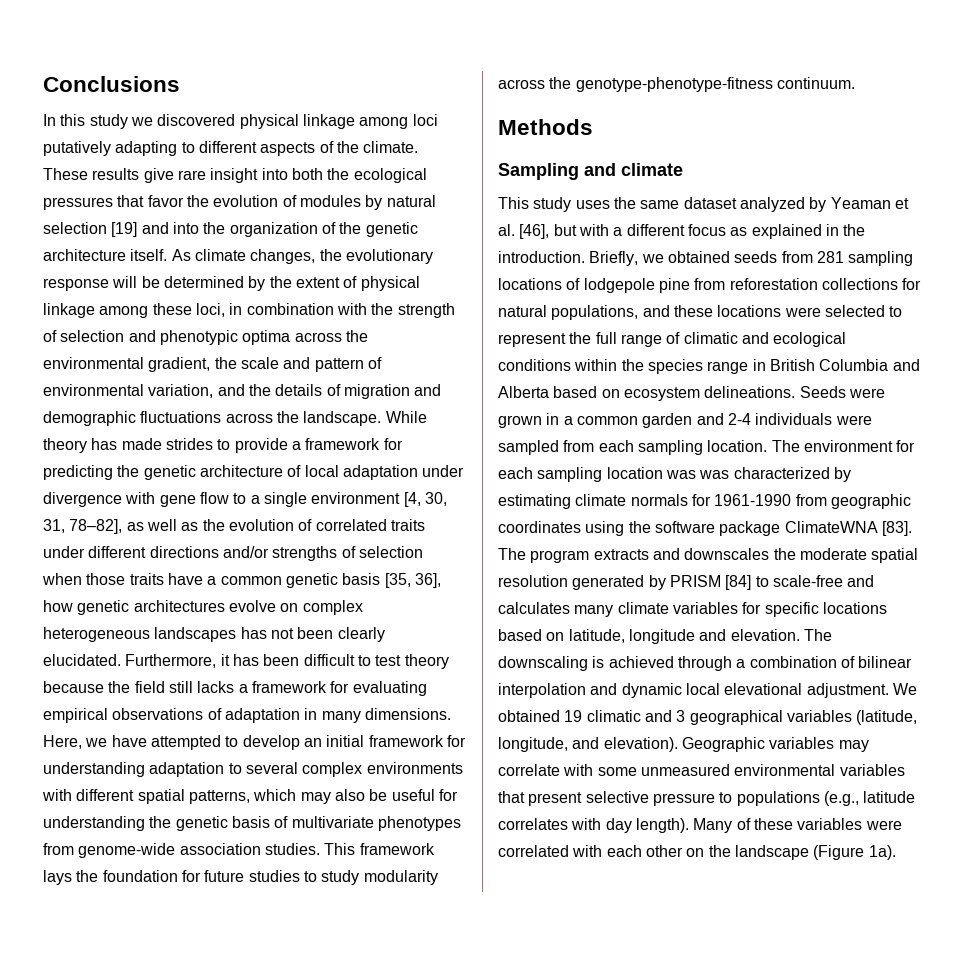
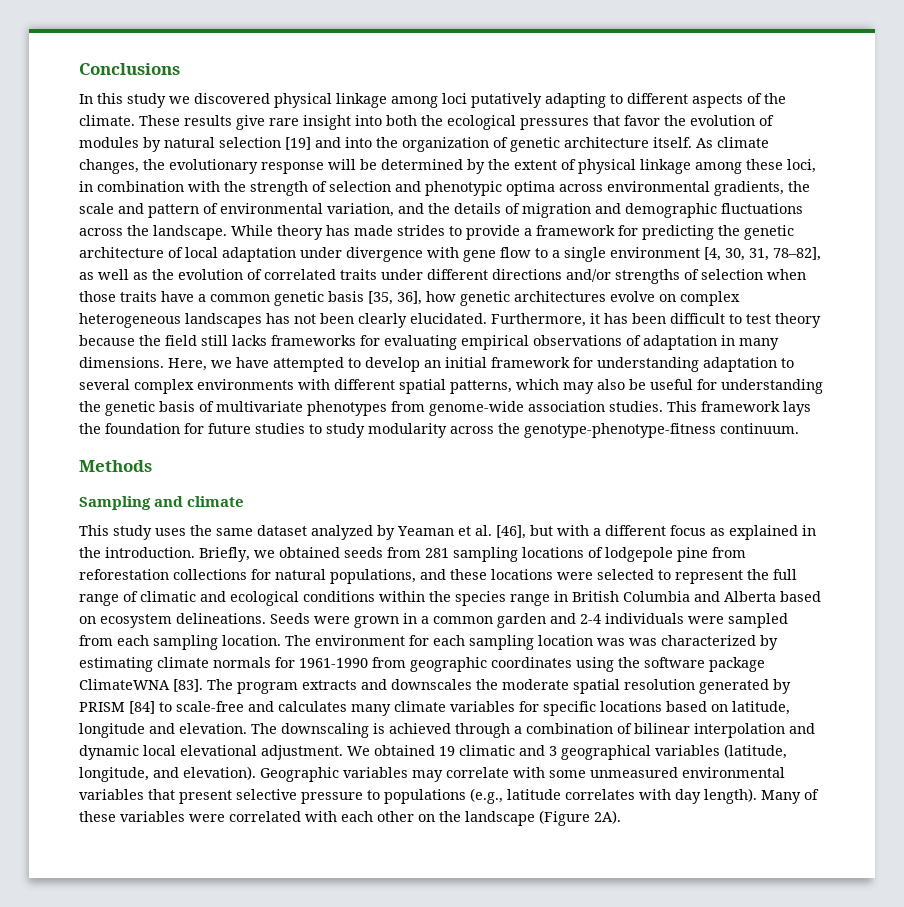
[339,222,362,234] the -> (508, 142) none
[345,330,368,342] [43,357,211,372] the environmental gradient, -> [607,181,784,196] environmental gradients,
[238,681,327,693] a framework -> [271,335,356,346] frameworks
[868,845,896,860] 1a). -> [594,810,621,824] 2A).

